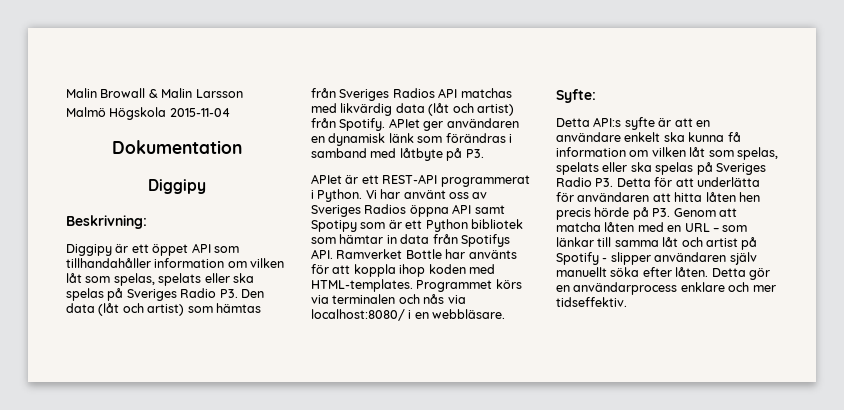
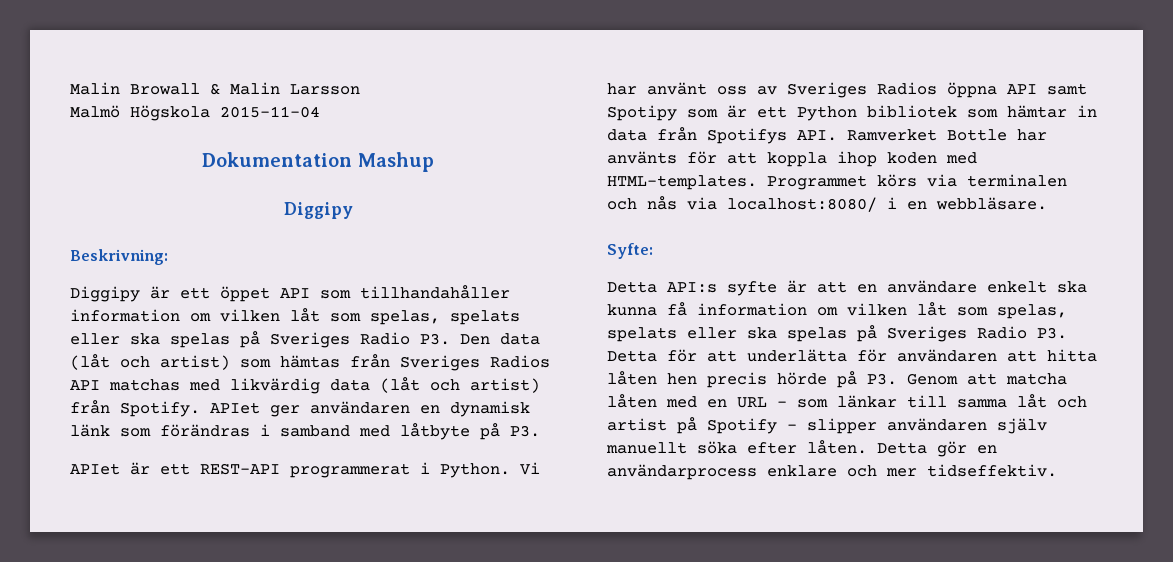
(242, 147) none -> [357,152,434,172] Mashup

